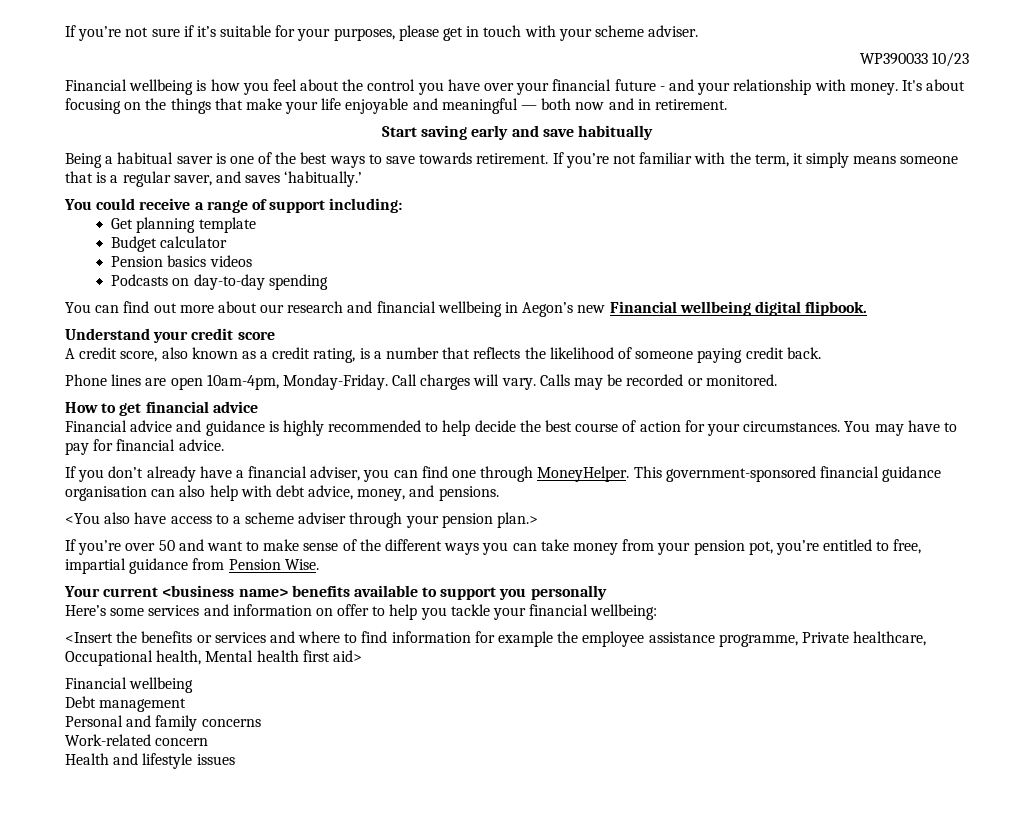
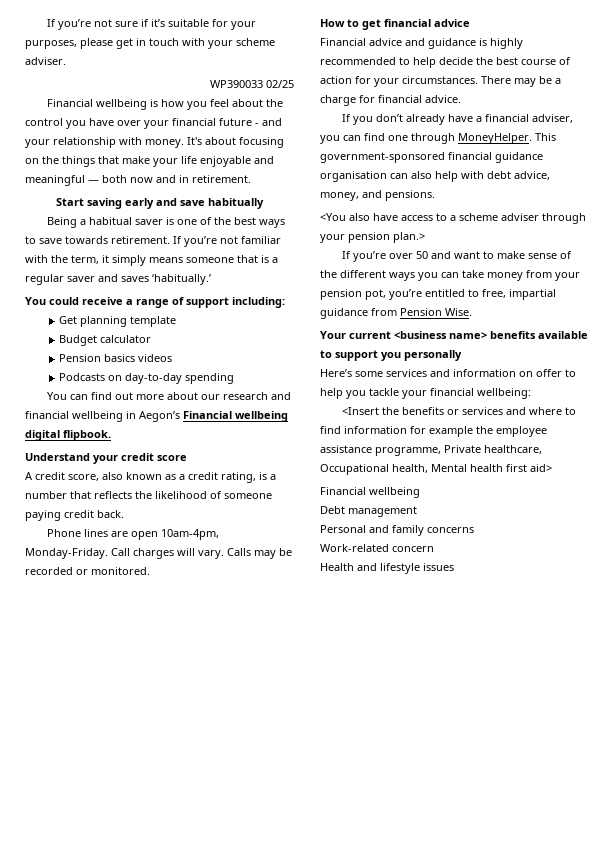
[932,52,969,67] 10/23 -> [266,80,294,88] 02/25
[173,175,212,186] saver, -> [67,276,95,282] saver
[577,305,606,313] new -> (180, 416) none
[844,420,957,436] [65,442,89,455] You may have to pay -> [481,76,561,87] [320,95,356,106] There may be a charge

